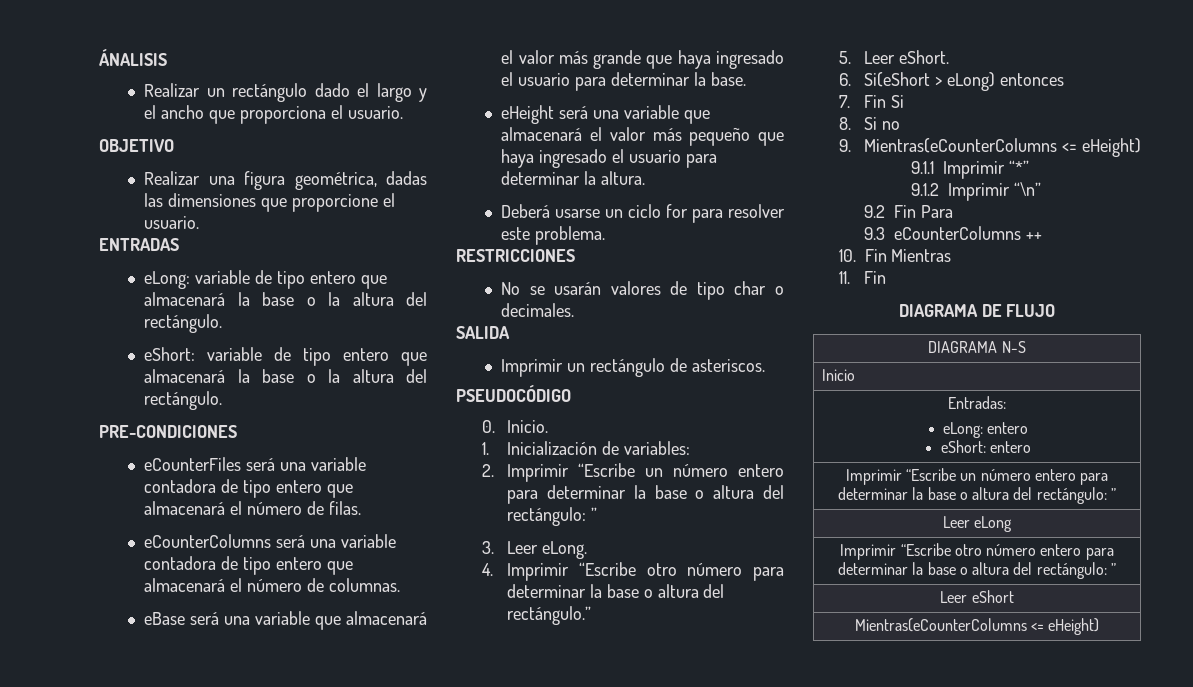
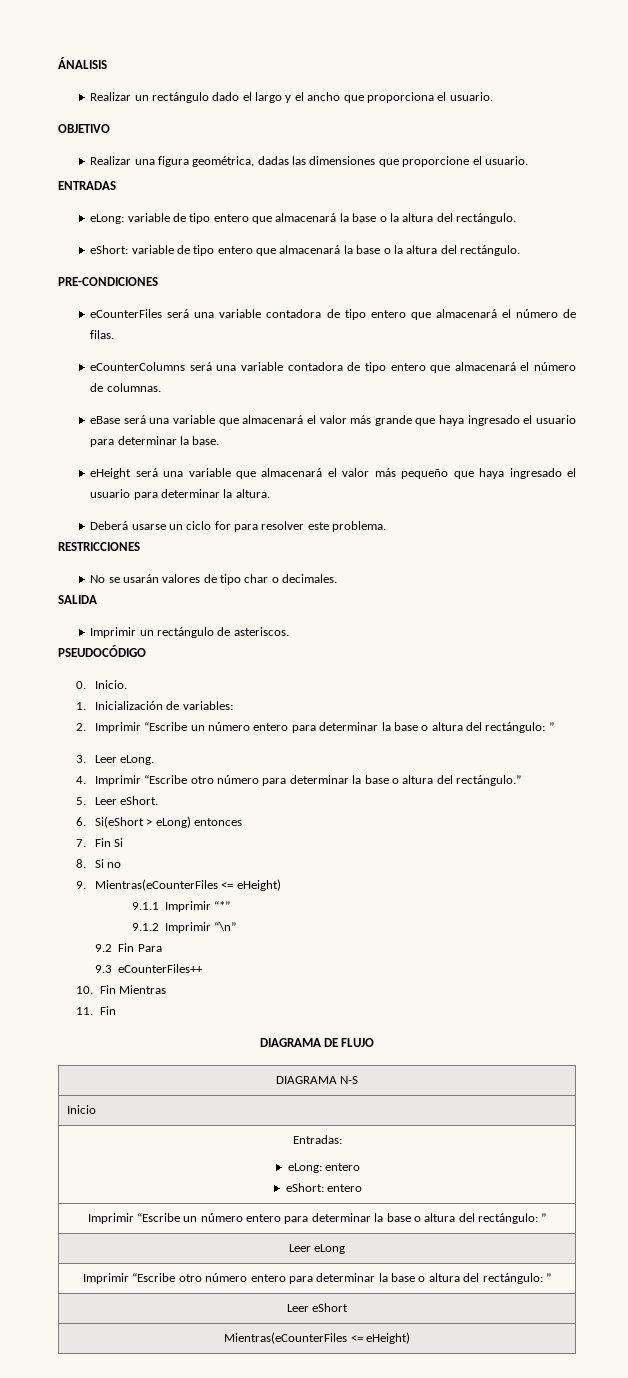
[864,138,1058,153] Mientras(eCounterColumns -> [94,879,218,891] Mientras(eCounterFiles
[894,226,1042,240] eCounterColumns ++ -> [118,964,204,973] eCounterFiles++
[854,618,1027,632] Mientras(eCounterColumns -> [224,1332,348,1344] Mientras(eCounterFiles

